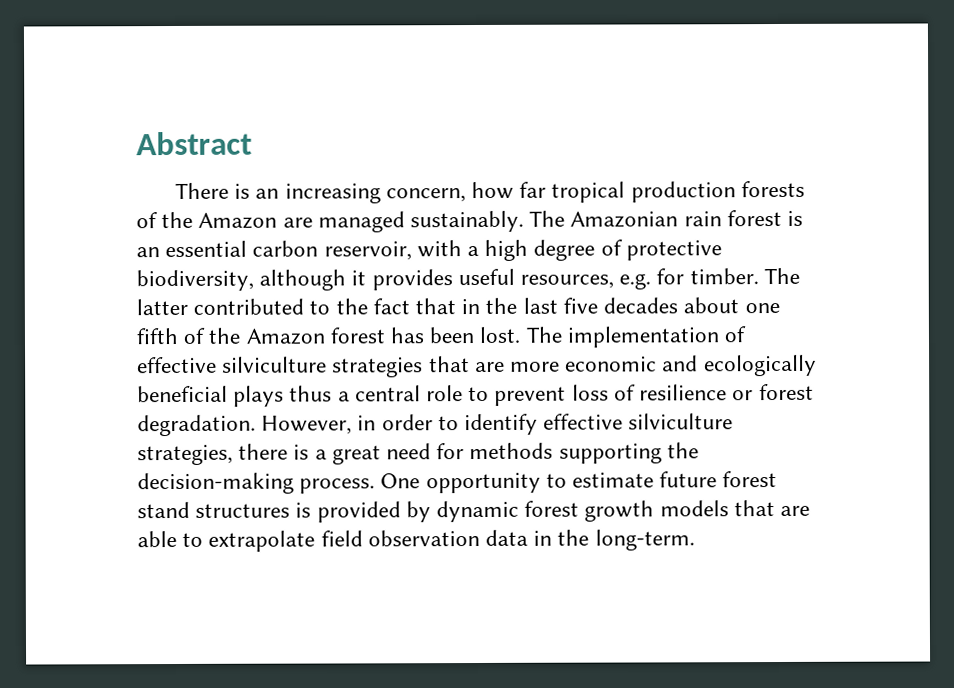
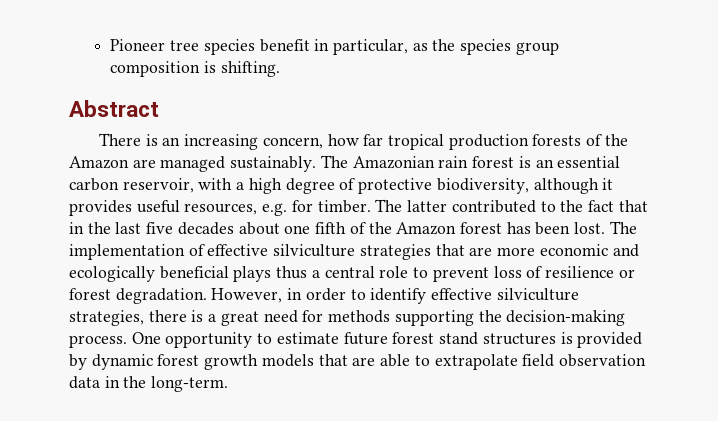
(136, 143) none -> [110,39,559,55] [110,61,280,77] Pioneer tree species benefit in particular, as the species group composition is shifting. //

